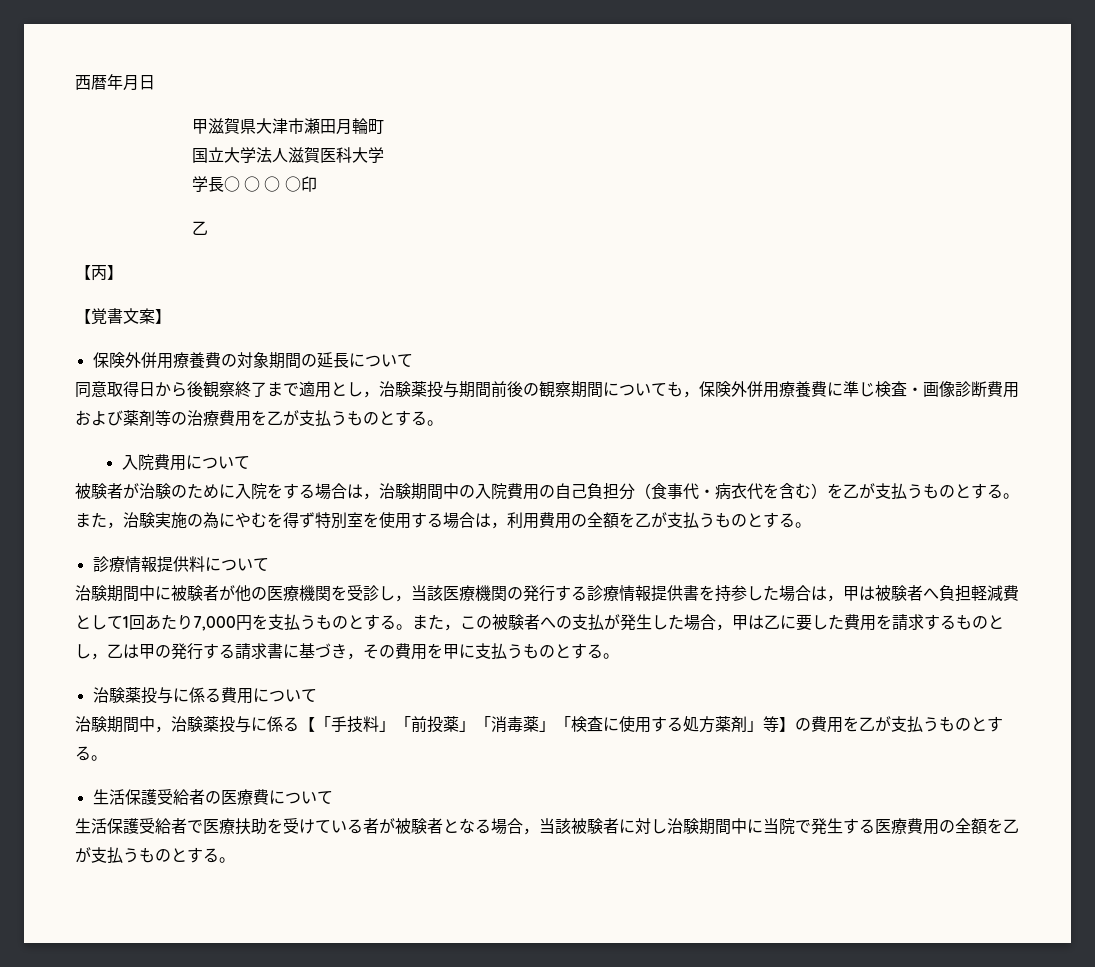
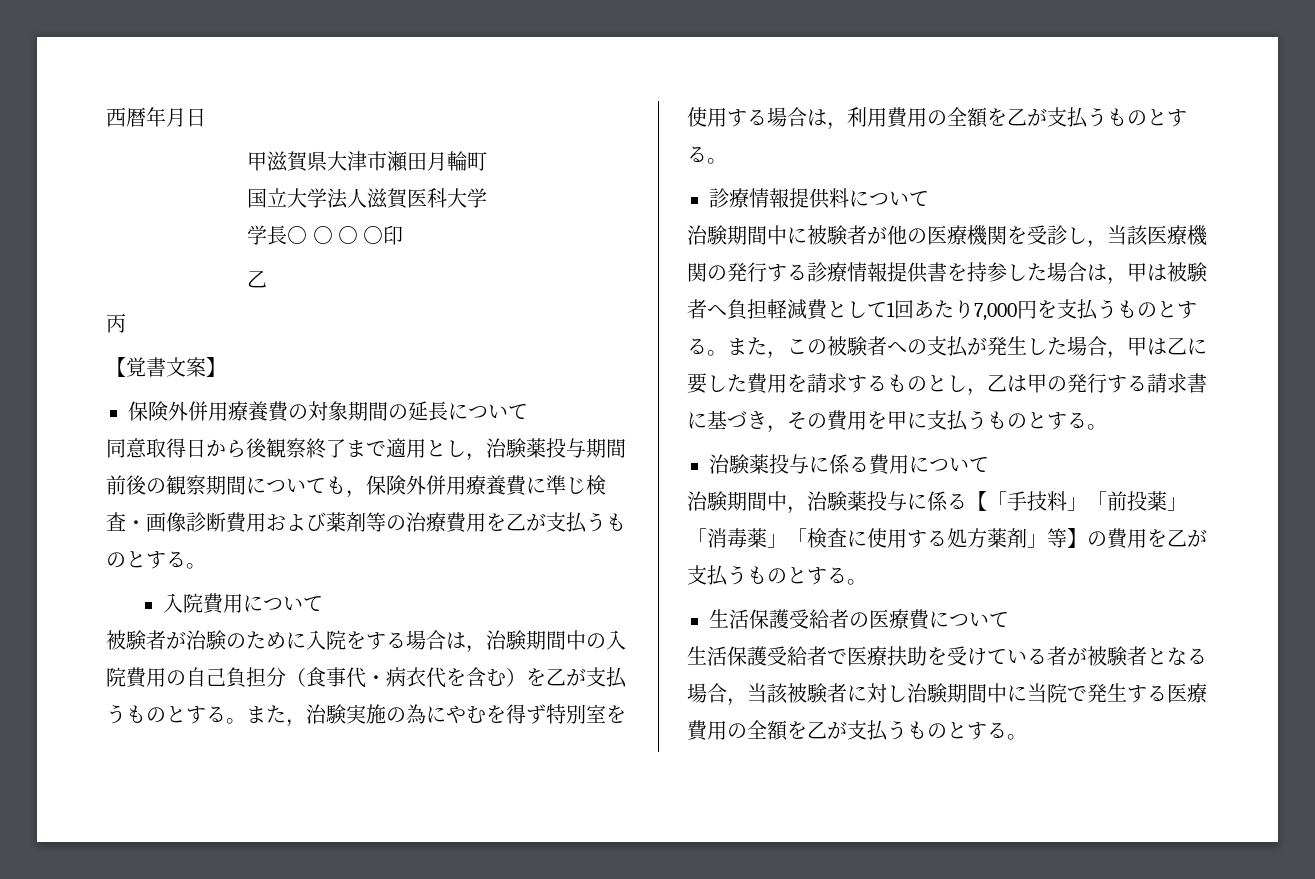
[75,265,91,280] 【 -> (268, 279) none
[107,265,123,280] 】 -> (126, 323) none

